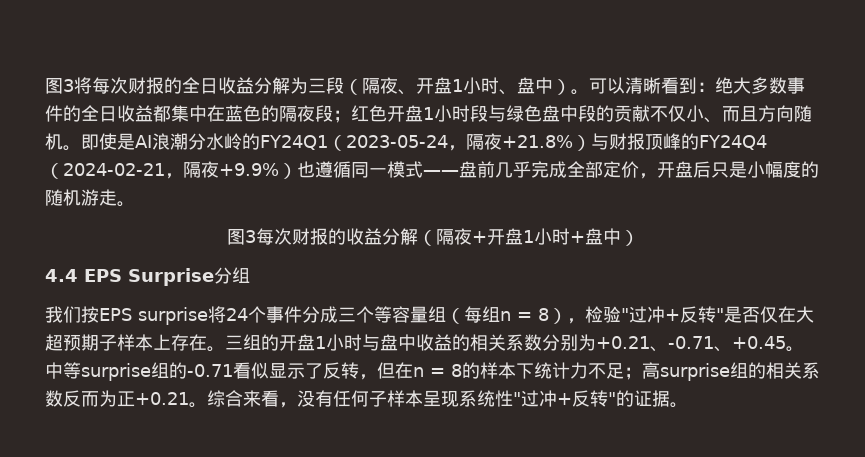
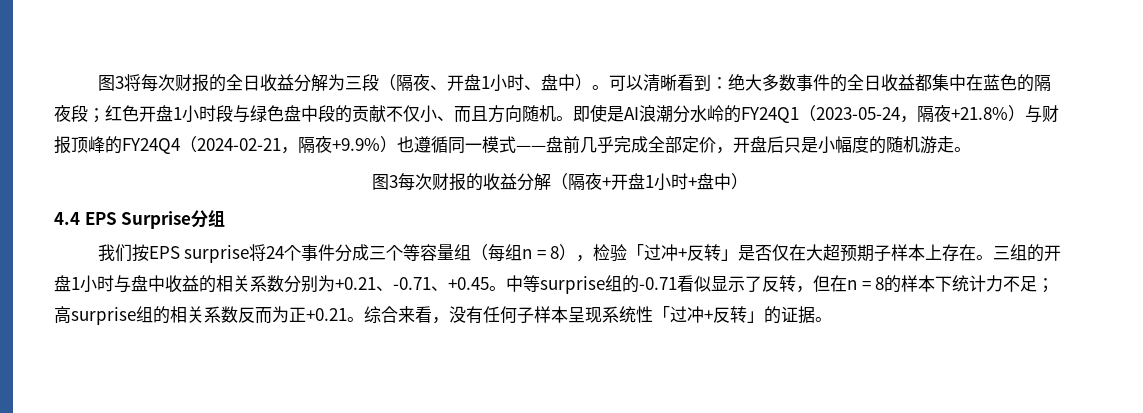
[621,306,724,323] "过冲+反转" -> [627,244,739,261] 「过冲+反转」
[513,390,616,407] "过冲+反转" -> [653,306,764,323] 「过冲+反转」

